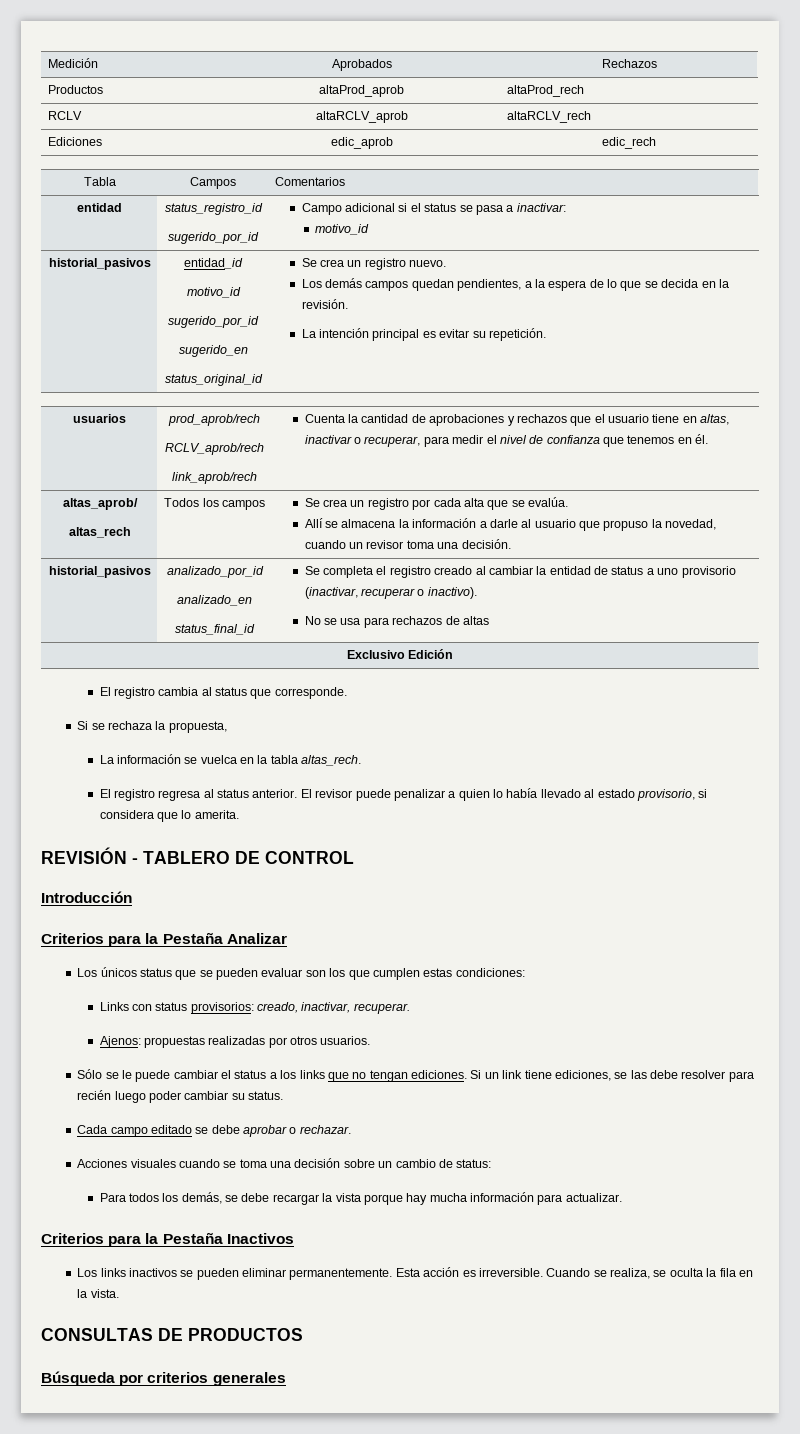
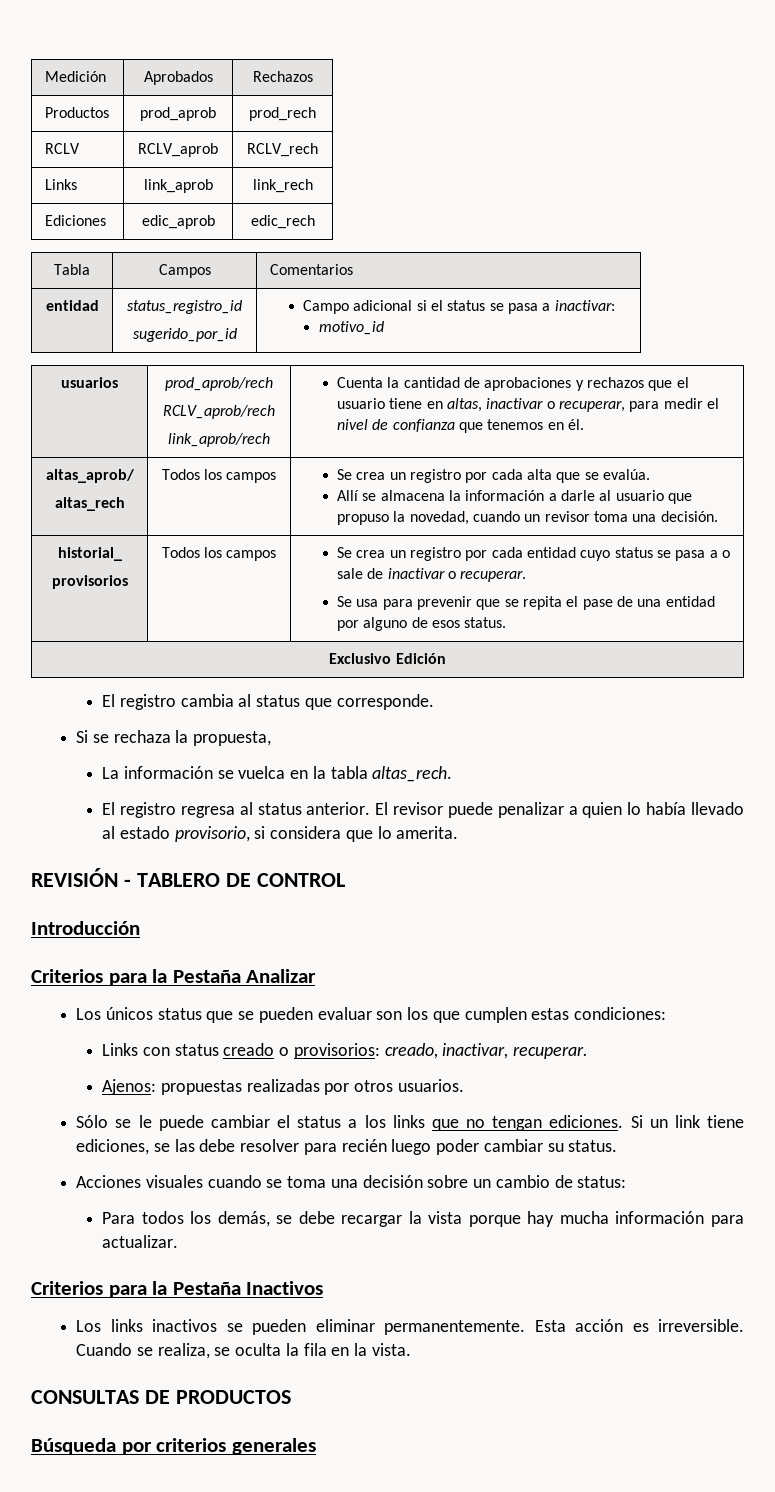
[319,85,404,97] [506,85,584,97] altaProd_aprob | altaProd_rech -> [140,107,216,121] [249,107,316,121] prod_aprob | prod_rech
[315,111,408,123] [506,111,591,123] altaRCLV_aprob | altaRCLV_rech -> [138,143,218,157] [247,143,318,157] [44,179,77,190] [143,179,213,193] [252,179,313,193] RCLV_aprob | RCLV_rech // Links | link_aprob | link_rech
[48,258,151,270] [184,258,243,269] [186,287,241,298] [168,316,259,328] [178,345,248,357] [164,374,263,386] [301,258,447,270] [301,278,729,291] [301,299,348,309] [301,328,546,341] // historial_pasivos | entidad_id // motivo_id // sugerido_por_id // sugerido_en // status_original_id | Se crea un registro nuevo. // Los demás campos quedan pendientes, a la espera de lo que se decida en la revisión. // La intención principal es evitar su repetición. -> (384, 328) none
[48,566,151,578] [166,566,264,578] [177,595,252,606] [175,624,255,635] [304,566,736,578] [304,587,477,599] [304,616,489,628] historial_pasivos | analizado_por_id // analizado_en // status_final_id | Se completa el registro creado al cambiar la entidad de status a uno provisorio (inactivar, recuperar o inactivo). // No se usa para rechazos de altas -> [57,547,122,561] [51,575,128,589] [161,547,277,561] [337,547,730,561] [337,568,527,582] [337,596,715,610] [337,617,507,631] historial_ // provisorios | Todos los campos | Se crea un registro por cada entidad cuyo status se pasa a o sale de inactivar o recuperar. // Se usa para prevenir que se repita el pase de una entidad por alguno de esos status.
(188, 1006) none -> [223,1043,290,1056] creado o
[77,1125,351,1137] // Cada campo editado se debe aprobar o rechazar. -> (618, 1146) none

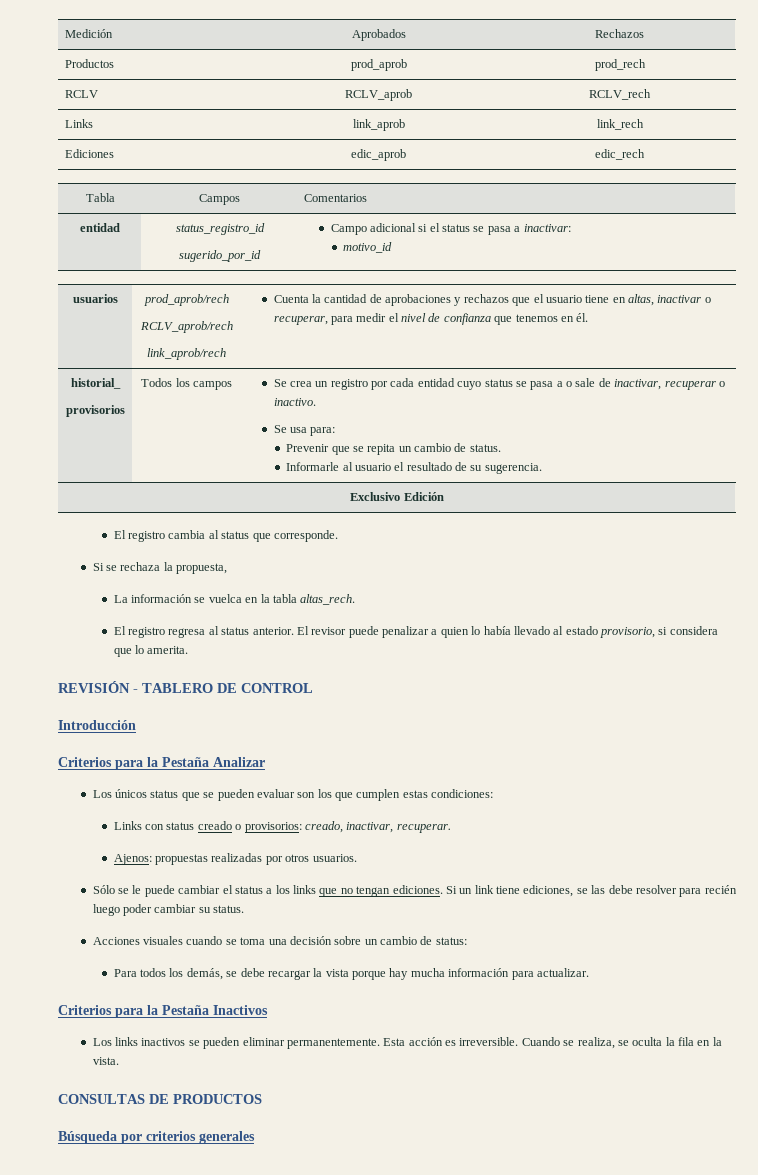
[45,469,135,483] [54,497,125,511] [161,469,277,483] [337,469,650,483] [337,490,692,504] [337,511,718,525] // altas_aprob/ // altas_rech | Todos los campos | Se crea un registro por cada alta que se evalúa. // Allí se almacena la información a darle al usuario que propuso la novedad, cuando un revisor toma una decisión. -> (589, 317) none
[387,568,527,582] inactivar o recuperar. -> [614,379,725,390] [273,398,316,406] inactivar, recuperar o inactivo.
[382,596,473,610] para prevenir -> [310,427,336,436] [286,444,330,452] para: // Prevenir
[566,596,715,610] [337,617,507,631] el pase de una entidad por alguno de esos status. -> [398,443,501,452] [286,462,542,474] un cambio de status. // Informarle al usuario el resultado de su sugerencia.

